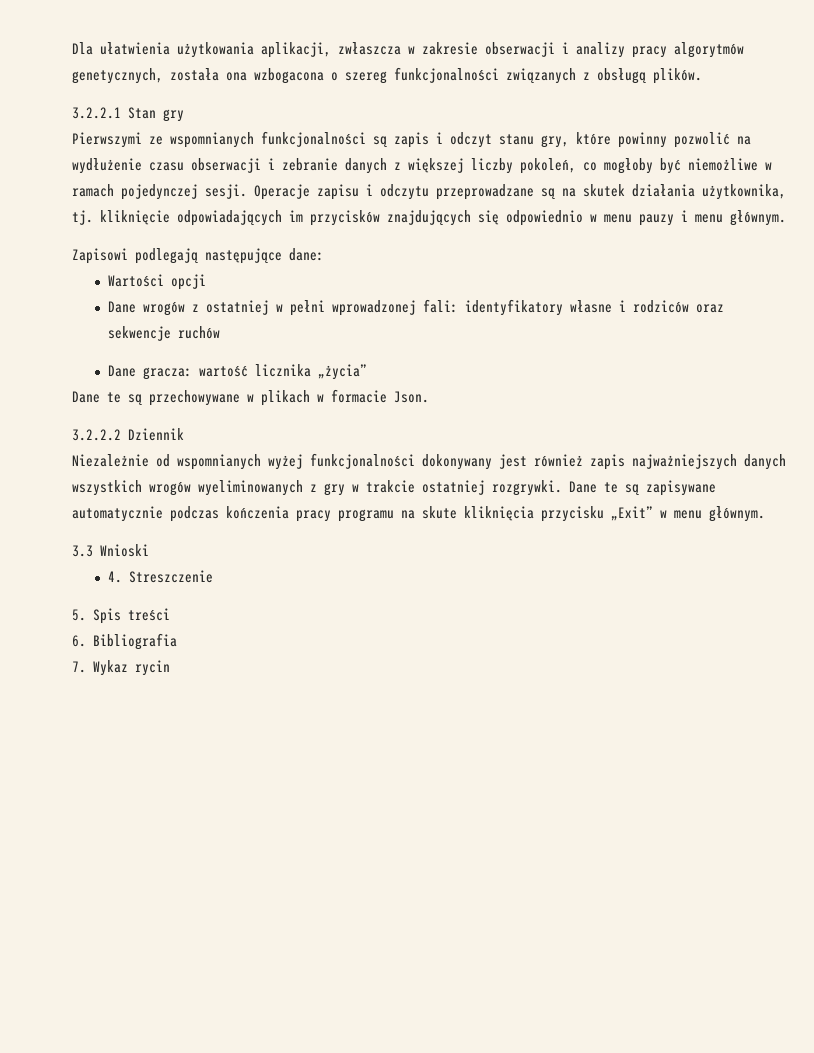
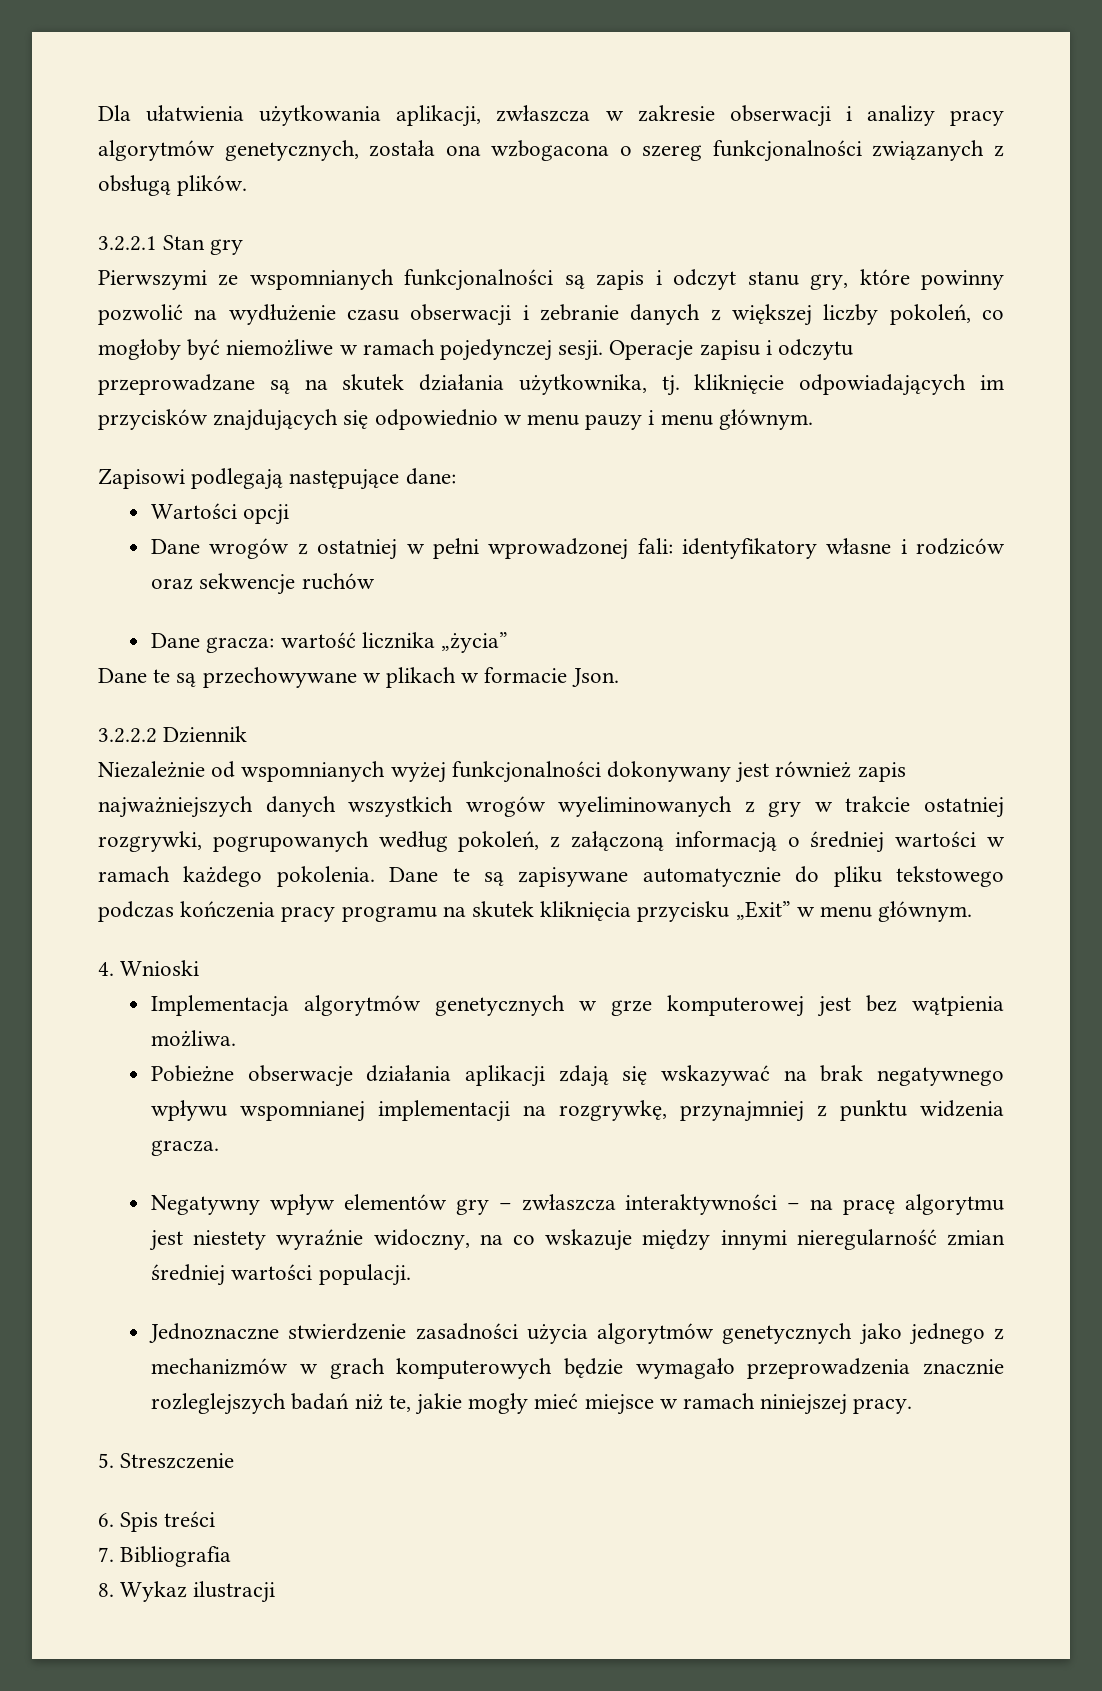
[492,480,562,496] rozgrywki. -> [98,831,1005,853] [98,866,375,887] rozgrywki, pogrupowanych według pokoleń, z załączoną informacją o średniej wartości w ramach każdego pokolenia.
(163, 514) none -> [795,866,1004,887] do pliku tekstowego
[422,506,457,519] skute -> [472,901,535,918] skutek
[72,545,93,557] 3.3 -> [98,962,114,976] 4.
[108,571,123,583] 4. -> [151,995,1004,1017] [151,1030,237,1047] [151,1065,1004,1087] [151,1100,1004,1122] [151,1140,220,1156] [151,1194,1005,1215] [149,1229,1005,1251] [151,1264,411,1286] [149,1323,1004,1345] [151,1358,1005,1379] [151,1393,913,1415] [98,1453,114,1468] Implementacja algorytmów genetycznych w grze komputerowej jest bez wątpienia możliwa. // Pobieżne obserwacje działania aplikacji zdają się wskazywać na brak negatywnego wpływu wspomnianej implementacji na rozgrywkę, przynajmniej z punktu widzenia gracza. // Negatywny wpływ elementów gry – zwłaszcza interaktywności – na pracę algorytmu jest niestety wyraźnie widoczny, na co wskazuje między innymi nieregularność zmian średniej wartości populacji. // Jednoznaczne stwierdzenie zasadności użycia algorytmów genetycznych jako jednego z mechanizmów w grach komputerowych będzie wymagało przeprowadzenia znacznie rozleglejszych badań niż te, jakie mogły mieć miejsce w ramach niniejszej pracy. // 5.
[72,609,86,621] 5. -> [98,1513,114,1527] 6.
[72,635,86,647] 6. -> [98,1547,114,1562] 7.
[72,660,170,676] 7. Wykaz rycin -> [98,1581,276,1603] 8. Wykaz ilustracji

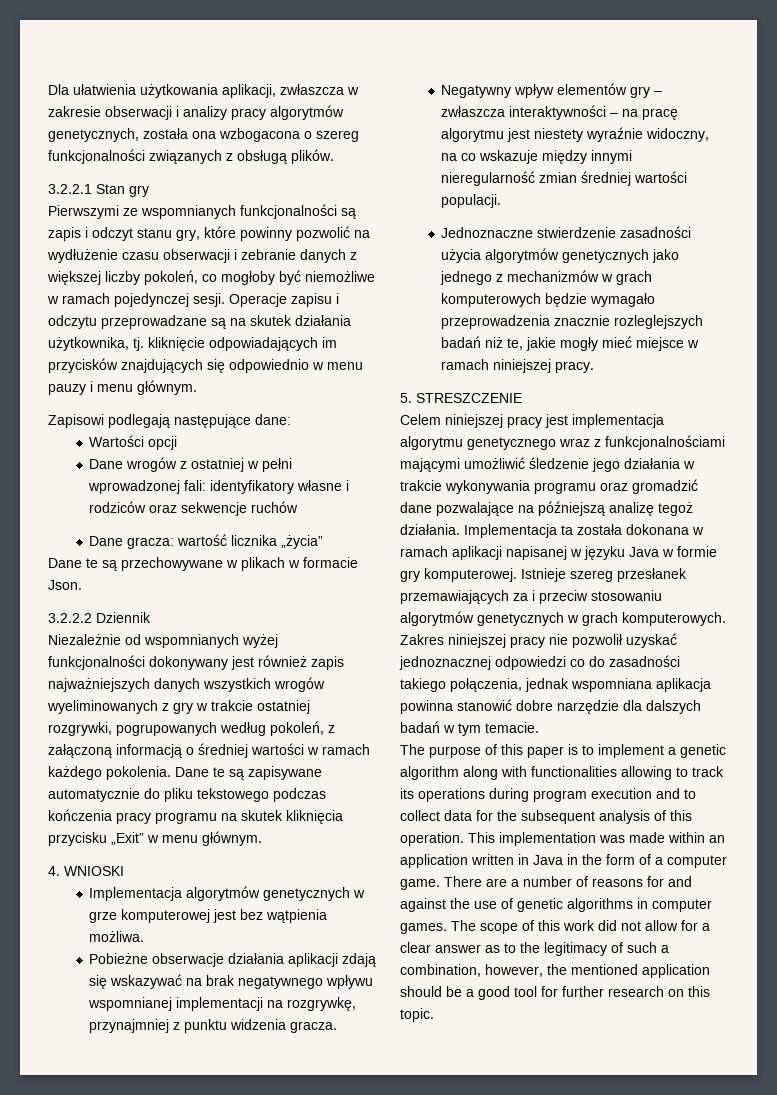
[120,960,200,976] Wnioski -> [64,866,124,876] WNIOSKI
[120,1453,235,1469] [98,1511,216,1532] [98,1546,232,1567] [98,1581,276,1603] Streszczenie // 6. Spis treści // 7. Bibliografia // 8. Wykaz ilustracji -> [416,393,522,403] [400,414,664,428] [400,435,725,450] [400,457,695,472] [400,479,698,494] [400,501,693,516] [400,524,704,538] [400,546,717,560] [400,568,687,582] [400,590,662,604] [400,611,726,626] [400,633,677,648] [399,655,680,670] [400,678,711,692] [400,699,701,714] [400,721,539,736] [400,744,726,758] [400,766,724,780] [400,788,696,802] [400,810,692,824] [400,832,725,846] [400,854,727,868] [400,876,692,890] [400,898,712,912] [400,920,710,934] [400,942,669,956] [400,964,710,978] [400,986,710,1000] [400,1008,434,1022] STRESZCZENIE // Celem niniejszej pracy jest implementacja algorytmu genetycznego wraz z funkcjonalnościami mającymi umożliwić śledzenie jego działania w trakcie wykonywania programu oraz gromadzić dane pozwalające na późniejszą analizę tegoż działania. Implementacja ta została dokonana w ramach aplikacji napisanej w języku Java w formie gry komputerowej. Istnieje szereg przesłanek przemawiających za i przeciw stosowaniu algorytmów genetycznych w grach komputerowych. Zakres niniejszej pracy nie pozwolił uzyskać jednoznacznej odpowiedzi co do zasadności takiego połączenia, jednak wspomniana aplikacja powinna stanowić dobre narzędzie dla dalszych badań w tym temacie. // The purpose of this paper is to implement a genetic algorithm along with functionalities allowing to track its operations during program execution and to collect data for the subsequent analysis of this operation. This implementation was made within an application written in Java in the form of a computer game. There are a number of reasons for and against the use of genetic algorithms in computer games. The scope of this work did not allow for a clear answer as to the legitimacy of such a combination, however, the mentioned application should be a good tool for further research on this topic.

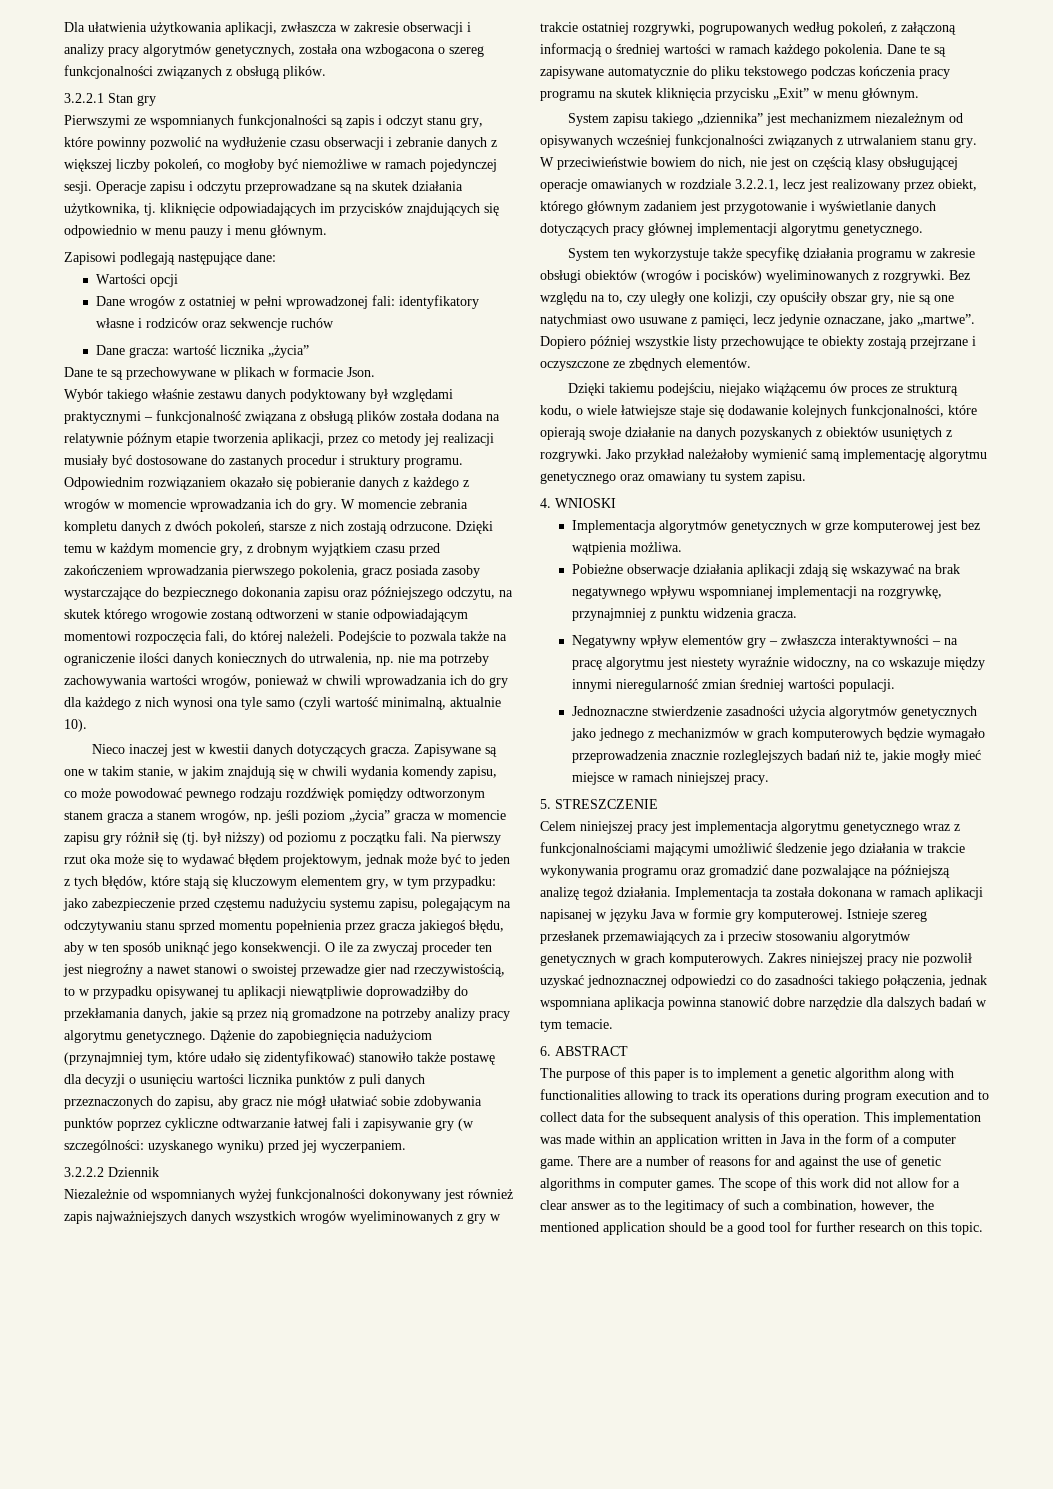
(82, 585) none -> [64,389,453,402] [64,410,500,424] [64,433,494,446] [64,455,463,468] [64,477,469,490] [64,499,468,512] [64,521,493,534] [64,543,440,556] [64,565,480,578] [64,587,513,600] [64,609,468,622] [64,630,507,644] [64,653,489,666] [64,675,508,688] [64,697,501,710] [64,719,87,732] [92,744,498,757] [64,766,497,779] [64,788,485,801] [64,810,506,823] [64,831,501,845] [64,854,510,867] [64,876,496,889] [63,898,511,911] [64,920,504,933] [64,942,492,955] [63,964,505,977] [64,986,468,999] [64,1008,510,1021] [64,1030,432,1043] [64,1051,495,1065] [64,1074,425,1087] [64,1096,482,1109] [64,1117,474,1131] [64,1140,406,1153] // Wybór takiego właśnie zestawu danych podyktowany był względami praktycznymi – funkcjonalność związana z obsługą plików została dodana na relatywnie późnym etapie tworzenia aplikacji, przez co metody jej realizacji musiały być dostosowane do zastanych procedur i struktury programu. Odpowiednim rozwiązaniem okazało się pobieranie danych z każdego z wrogów w momencie wprowadzania ich do gry. W momencie zebrania kompletu danych z dwóch pokoleń, starsze z nich zostają odrzucone. Dzięki temu w każdym momencie gry, z drobnym wyjątkiem czasu przed zakończeniem wprowadzania pierwszego pokolenia, gracz posiada zasoby wystarczające do bezpiecznego dokonania zapisu oraz późniejszego odczytu, na skutek którego wrogowie zostaną odtworzeni w stanie odpowiadającym momentowi rozpoczęcia fali, do której należeli. Podejście to pozwala także na ograniczenie ilości danych koniecznych do utrwalenia, np. nie ma potrzeby zachowywania wartości wrogów, ponieważ w chwili wprowadzania ich do gry dla każdego z nich wynosi ona tyle samo (czyli wartość minimalną, aktualnie 10). // Nieco inaczej jest w kwestii danych dotyczących gracza. Zapisywane są one w takim stanie, w jakim znajdują się w chwili wydania komendy zapisu, co może powodować pewnego rodzaju rozdźwięk pomiędzy odtworzonym stanem gracza a stanem wrogów, np. jeśli poziom „życia” gracza w momencie zapisu gry różnił się (tj. był niższy) od poziomu z początku fali. Na pierwszy rzut oka może się to wydawać błędem projektowym, jednak może być to jeden z tych błędów, które stają się kluczowym elementem gry, w tym przypadku: jako zabezpieczenie przed częstemu nadużyciu systemu zapisu, polegającym na odczytywaniu stanu sprzed momentu popełnienia przez gracza jakiegoś błędu, aby w ten sposób uniknąć jego konsekwencji. O ile za zwyczaj proceder ten jest niegroźny a nawet stanowi o swoistej przewadze gier nad rzeczywistością, to w przypadku opisywanej tu aplikacji niewątpliwie doprowadziłby do przekłamania danych, jakie są przez nią gromadzone na potrzeby analizy pracy algorytmu genetycznego. Dążenie do zapobiegnięcia nadużyciom (przynajmniej tym, które udało się zidentyfikować) stanowiło także postawę dla decyzji o usunięciu wartości licznika punktów z puli danych przeznaczonych do zapisu, aby gracz nie mógł ułatwiać sobie zdobywania punktów poprzez cykliczne odtwarzanie łatwej fali i zapisywanie gry (w szczególności: uzyskanego wyniku) przed jej wyczerpaniem.
(262, 838) none -> [568,113,964,126] [540,134,977,148] [540,157,958,170] [540,179,977,192] [540,201,936,214] [540,223,923,236] [568,247,976,261] [540,270,970,283] [540,292,954,305] [540,314,975,327] [540,336,976,349] [540,358,751,371] [568,383,959,396] [540,404,977,418] [540,427,952,440] [540,449,987,462] [540,471,806,484] // System zapisu takiego „dziennika” jest mechanizmem niezależnym od opisywanych wcześniej funkcjonalności związanych z utrwalaniem stanu gry. W przeciwieństwie bowiem do nich, nie jest on częścią klasy obsługującej operacje omawianych w rozdziale 3.2.2.1, lecz jest realizowany przez obiekt, którego głównym zadaniem jest przygotowanie i wyświetlanie danych dotyczących pracy głównej implementacji algorytmu genetycznego. // System ten wykorzystuje także specyfikę działania programu w zakresie obsługi obiektów (wrogów i pocisków) wyeliminowanych z rozgrywki. Bez względu na to, czy uległy one kolizji, czy opuściły obszar gry, nie są one natychmiast owo usuwane z pamięci, lecz jedynie oznaczane, jako „martwe”. Dopiero później wszystkie listy przechowujące te obiekty zostają przejrzane i oczyszczone ze zbędnych elementów. // Dzięki takiemu podejściu, niejako wiążącemu ów proces ze strukturą kodu, o wiele łatwiejsze staje się dodawanie kolejnych funkcjonalności, które opierają swoje działanie na danych pozyskanych z obiektów usuniętych z rozgrywki. Jako przykład należałoby wymienić samą implementację algorytmu genetycznego oraz omawiany tu system zapisu.
(539, 727) none -> [540,1046,628,1056] // 6. ABSTRACT

